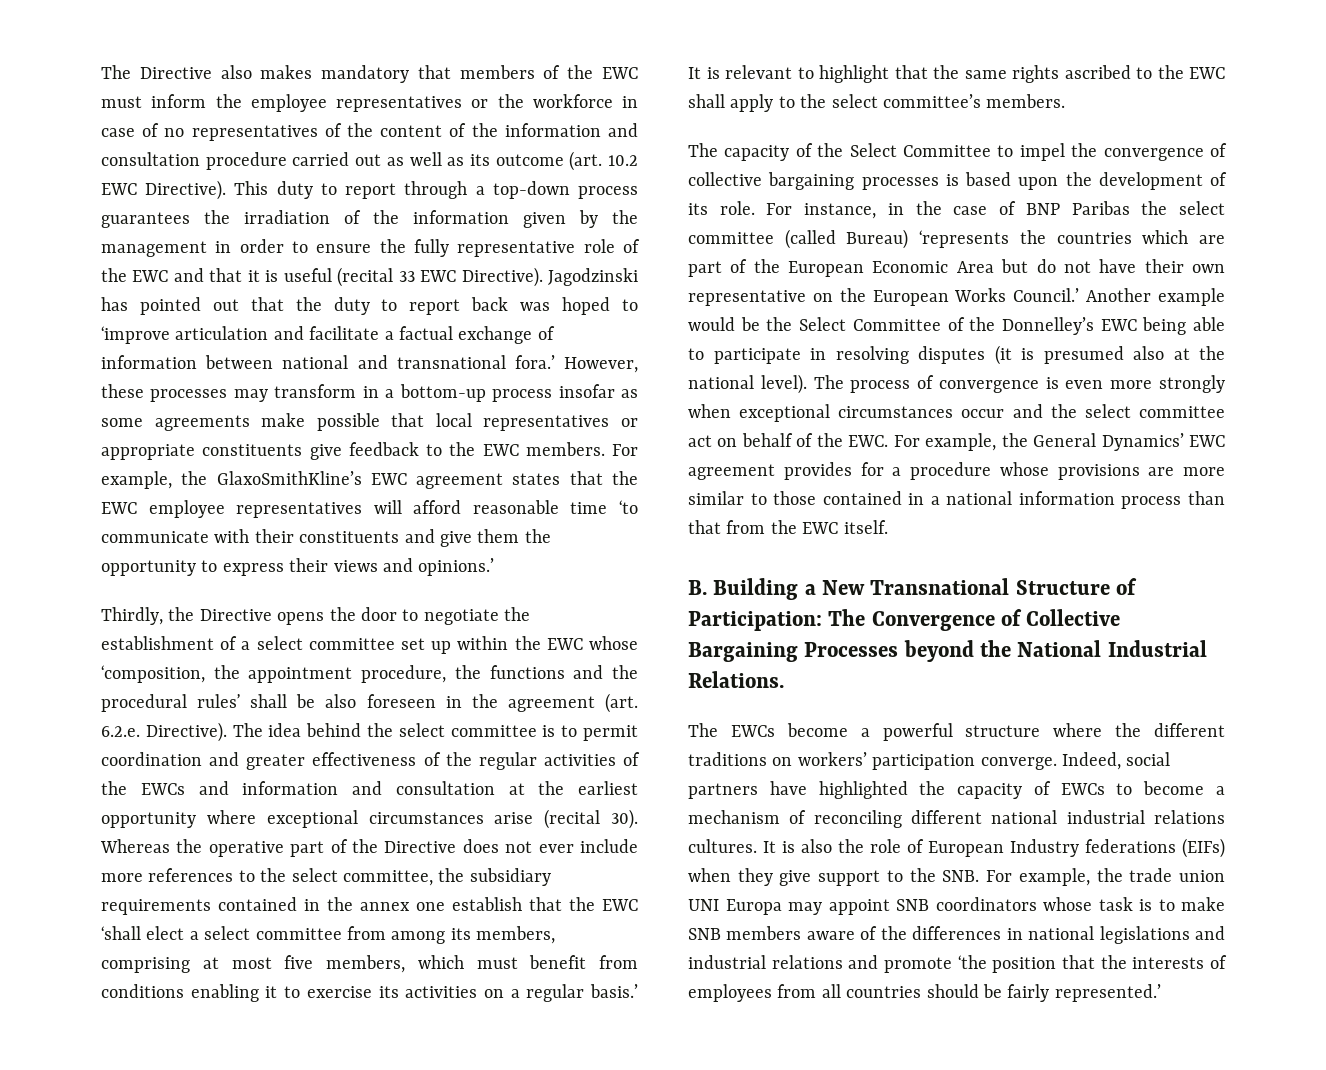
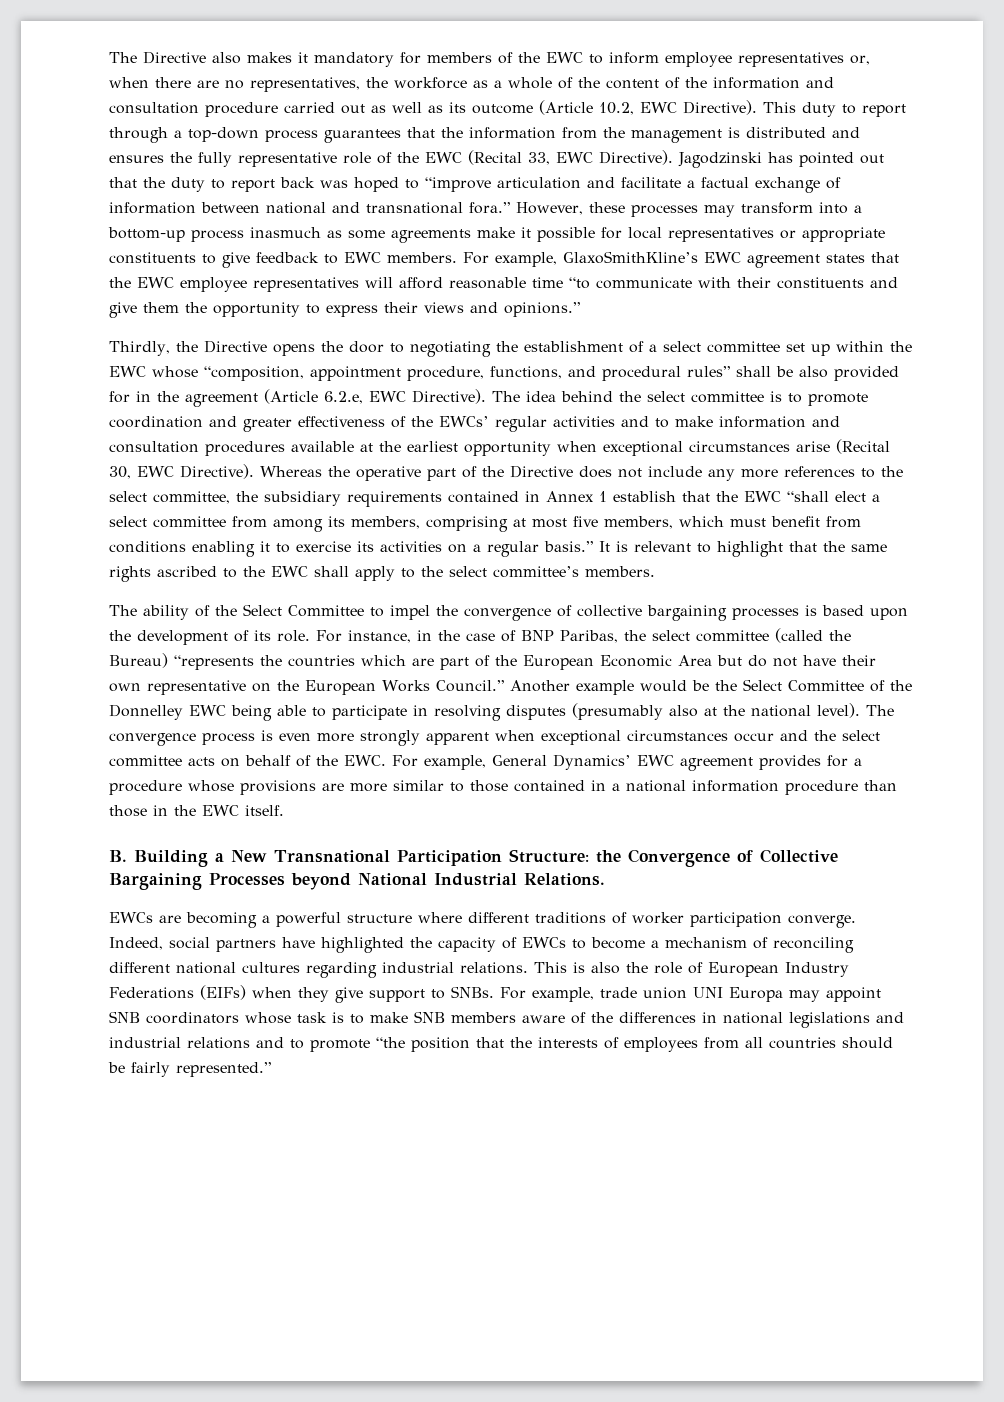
[321,65,451,83] mandatory that -> [298,52,421,67] it mandatory for
[101,94,638,112] [101,123,318,141] must inform the employee representatives or the workforce in case of no representatives -> [589,52,870,67] [109,77,552,92] to inform employee representatives or, when there are no representatives, the workforce as a whole
[569,151,638,171] (art. 10.2 -> [539,100,634,115] (Article 10.2,
[204,210,638,228] [101,239,372,257] the irradiation of the information given by the management in order to ensure -> [407,127,860,143] [109,155,164,163] that the information from the management is distributed and ensures
[173,267,415,287] and that it is useful (recital 33 -> [468,150,550,165] (Recital 33,
[101,326,170,344] ʻimprove -> [425,177,491,192] “improve
[514,355,555,369] fora.’ -> [469,202,510,214] fora.”
[362,386,379,398] in -> [819,202,848,214] into
[558,384,615,398] insofar -> [250,227,321,238] inasmuch
[316,413,425,431] possible that -> [521,227,622,242] it possible for
(303, 450) none -> [202,254,216,264] to
[449,442,476,456] the -> (338, 259) none
[181,471,208,485] the -> (557, 259) none
[618,500,638,514] ʻto -> [569,277,590,289] “to
[418,558,495,576] opinions.’ -> [504,302,580,317] opinions.”
[423,609,499,625] negotiate -> [409,341,491,357] negotiating
[101,665,638,683] [101,694,241,712] ʻcomposition, the appointment procedure, the functions and the procedural rulesʼ -> [204,366,730,381] “composition, appointment procedure, functions, and procedural rules”
[366,694,436,708] foreseen -> [834,366,899,381] [109,391,130,403] provided for
[604,693,638,713] [101,726,140,737] (art. 6.2.e. -> [264,389,406,404] (Article 6.2.e, EWC
[583,725,639,741] permit -> [808,393,868,406] promote
(472, 759) none -> [439,416,489,427] EWCs’
[623,752,640,766] [101,781,495,795] of the EWCs and information and consultation -> [621,416,840,428] [109,441,354,456] and to make information and consultation procedures available
[206,810,256,824] where -> [557,441,597,452] when
[544,809,638,829] (recital 30). -> [836,439,890,454] [109,464,254,479] (Recital 30, EWC Directive).
[538,839,638,853] ever include -> [648,466,735,481] include any
[327,897,445,911] the annex one -> [546,491,607,502] Annex 1
[101,926,141,940] ʻshall -> [787,491,829,502] “shall
[589,984,638,998] basis.’ -> [544,541,593,552] basis.”
[724,145,790,161] capacity -> [143,605,189,620] ability
[1071,201,1130,215] Paribas -> [560,630,618,643] Paribas,
[846,229,1010,249] Bureau) ʻrepresents -> [829,630,851,641] [109,653,254,670] the Bureau) “represents
[1013,288,1080,302] Council.’ -> [435,680,504,692] Council.”
[1001,317,1094,335] Donnelley’s -> [109,704,183,720] Donnelley
[994,345,1124,365] (it is presumed -> [572,703,663,720] (presumably
[850,375,1039,393] process of convergence -> [109,733,255,746] convergence process
(1225, 384) none -> [426,732,489,745] apparent
[688,435,712,447] act -> [188,757,215,766] acts
[1001,433,1028,447] the -> (486, 762) none
[1121,491,1225,509] [688,520,766,534] process than that from -> [785,780,897,795] [109,805,168,817] procedure than those in
[1015,578,1138,595] [688,609,866,631] Structure of Participation: The -> [396,849,621,866] Participation Structure: the
[980,640,1012,657] the -> (351, 881) none
[688,723,848,737] The EWCs become -> [109,912,257,928] EWCs are becoming
[1115,723,1142,737] the -> (462, 917) none
[772,752,867,766] on workers’ -> [612,912,684,924] of worker
[1066,810,1225,824] [688,839,776,853] industrial relations cultures. It -> [242,962,567,978] cultures regarding industrial relations. This
[1085,839,1176,853] federations -> [109,987,194,999] Federations
[909,868,1123,886] the SNB. For example, the -> [451,986,594,1002] SNBs. For example,
[884,955,987,973] promote ʻthe -> [290,1037,405,1052] to promote “the
[1054,984,1161,1002] represented.’ -> [176,1062,271,1077] represented.”

